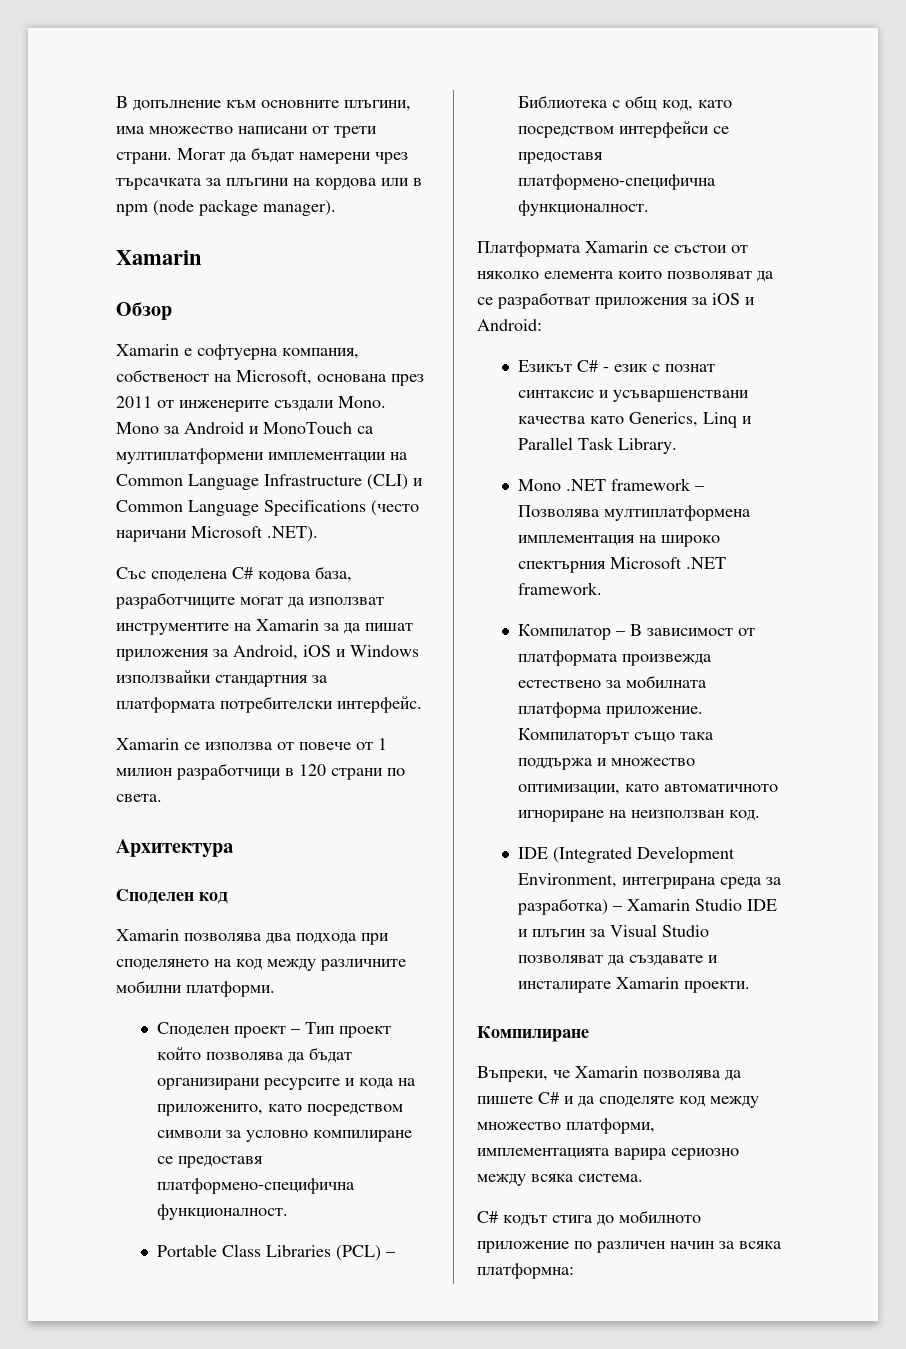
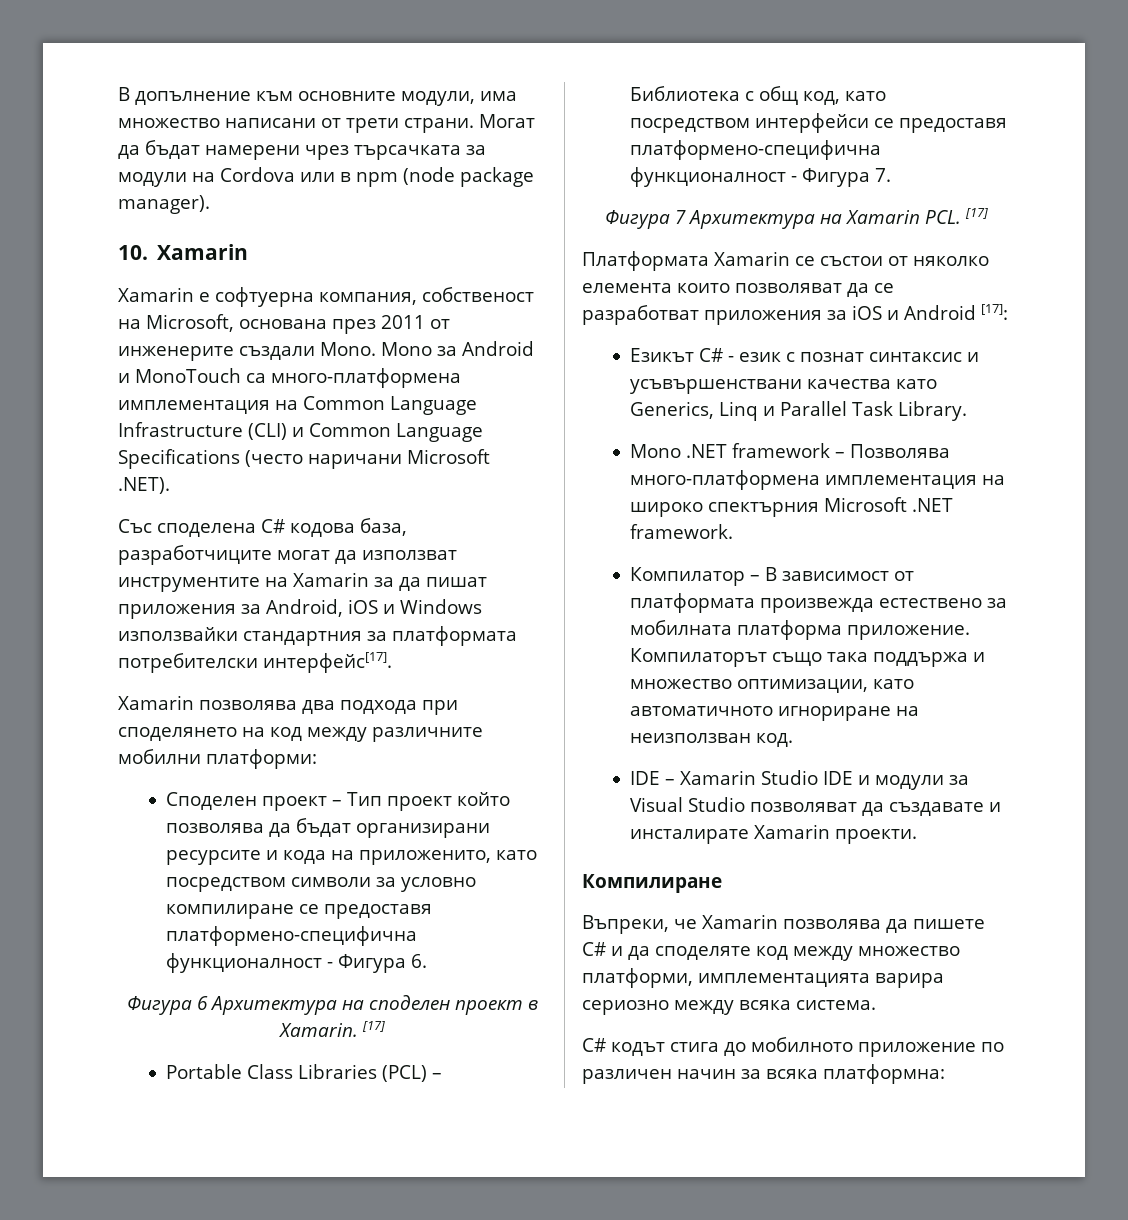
[344,100,411,111] плъгини, -> [401,91,475,106] модули,
[226,178,377,190] плъгини на кордова -> [118,167,295,187] модули на Cordova
[116,250,202,265] [116,302,172,320] Xamarin // Обзор -> [118,244,249,260] 10. Xamarin
[116,448,386,464] мултиплатформени имплементации -> [270,368,461,388] [118,400,270,414] много-платформена имплементация
[337,696,422,713] [116,738,387,750] [116,763,405,780] [116,794,162,802] [116,839,234,858] [116,889,228,904] интерфейс. // Xamarin се използва от повече от 1 милион разработчици в 120 страни по света. // Архитектура // Споделен код -> [263,652,392,673] интерфейс[17].
[186,981,275,997] платформи. -> [206,749,317,769] платформи:
[157,1204,289,1220] функционалност. -> [165,953,427,973] [126,995,538,1015] [278,1021,385,1037] функционалност - Фигура 6. // Фигура 6 Архитектура на споделен проект в Xamarin. [17]
[518,200,650,216] функционалност. -> [629,167,891,187] [604,208,988,229] функционалност - Фигура 7. // Фигура 7 Архитектура на Xamarin PCL. [17]
[477,319,542,331] Android: -> [904,304,1008,320] Android [17]:
[613,390,750,402] усъваршенствани -> [629,379,802,394] усъвършенствани
[604,505,752,521] мултиплатформена -> [629,470,820,490] много-платформена
[553,846,736,863] [518,873,783,889] [517,898,609,915] (Integrated Development Environment, интегрирана среда за разработка) -> (660, 778) none
[532,929,587,937] плъгин -> [874,775,944,790] модули

